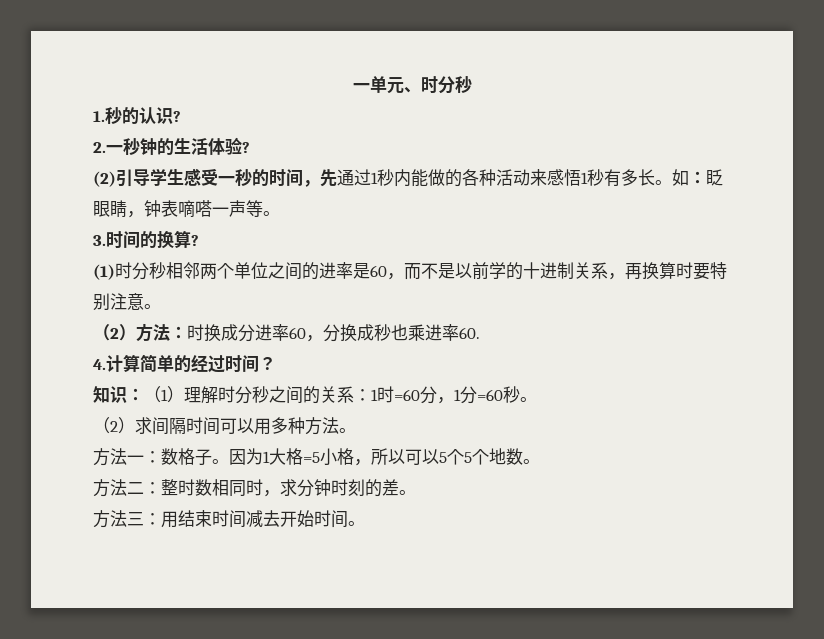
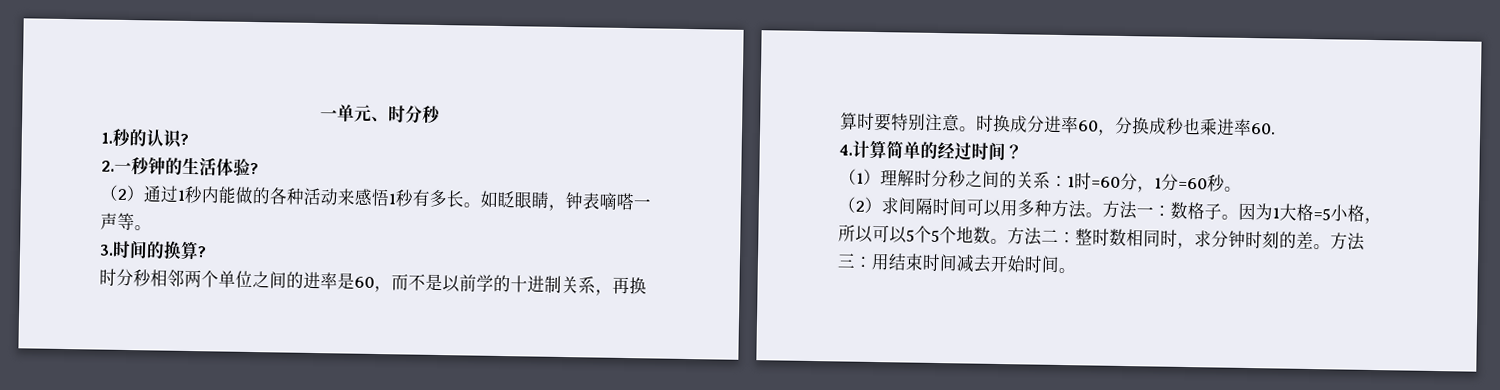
[93,168,337,187] (2)引导学生感受一秒的时间，先 -> [100,184,145,202] （2）
[689,171,706,184] ： -> (499, 199) none
[93,264,115,280] (1) -> (207, 252) none
[93,323,187,342] // （2）方法： -> (977, 129) none
[93,386,144,403] 知识： -> (1023, 152) none
(356, 430) // -> (1103, 215) none
(540, 461) // -> (1008, 241) none
(416, 492) // -> (1331, 247) none

